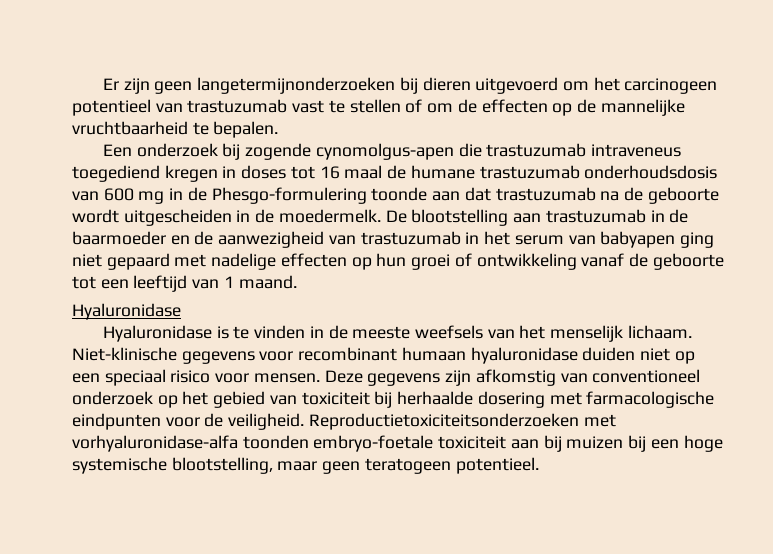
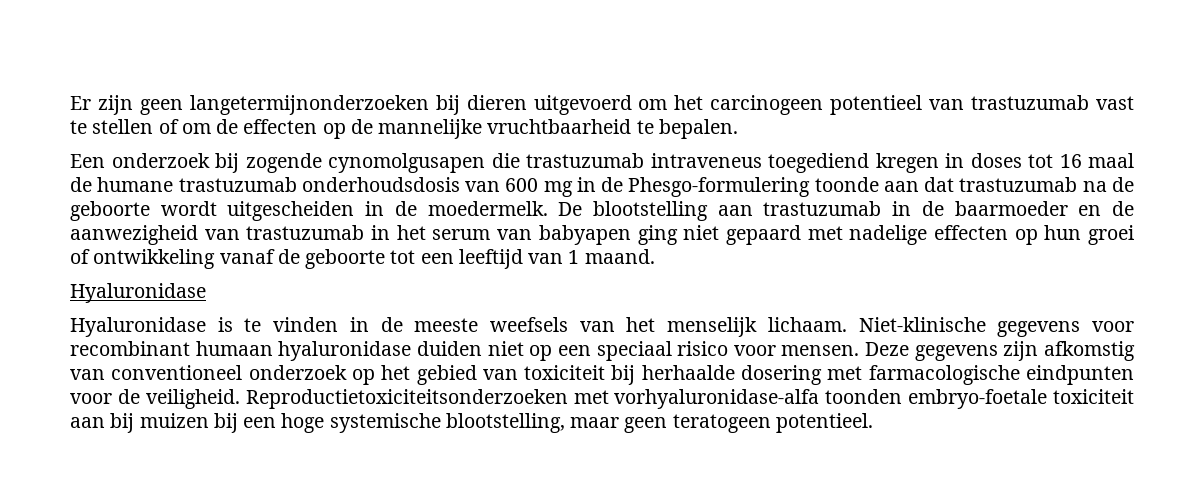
[315,143,454,160] cynomolgus-apen -> [328,153,485,173] cynomolgusapen

